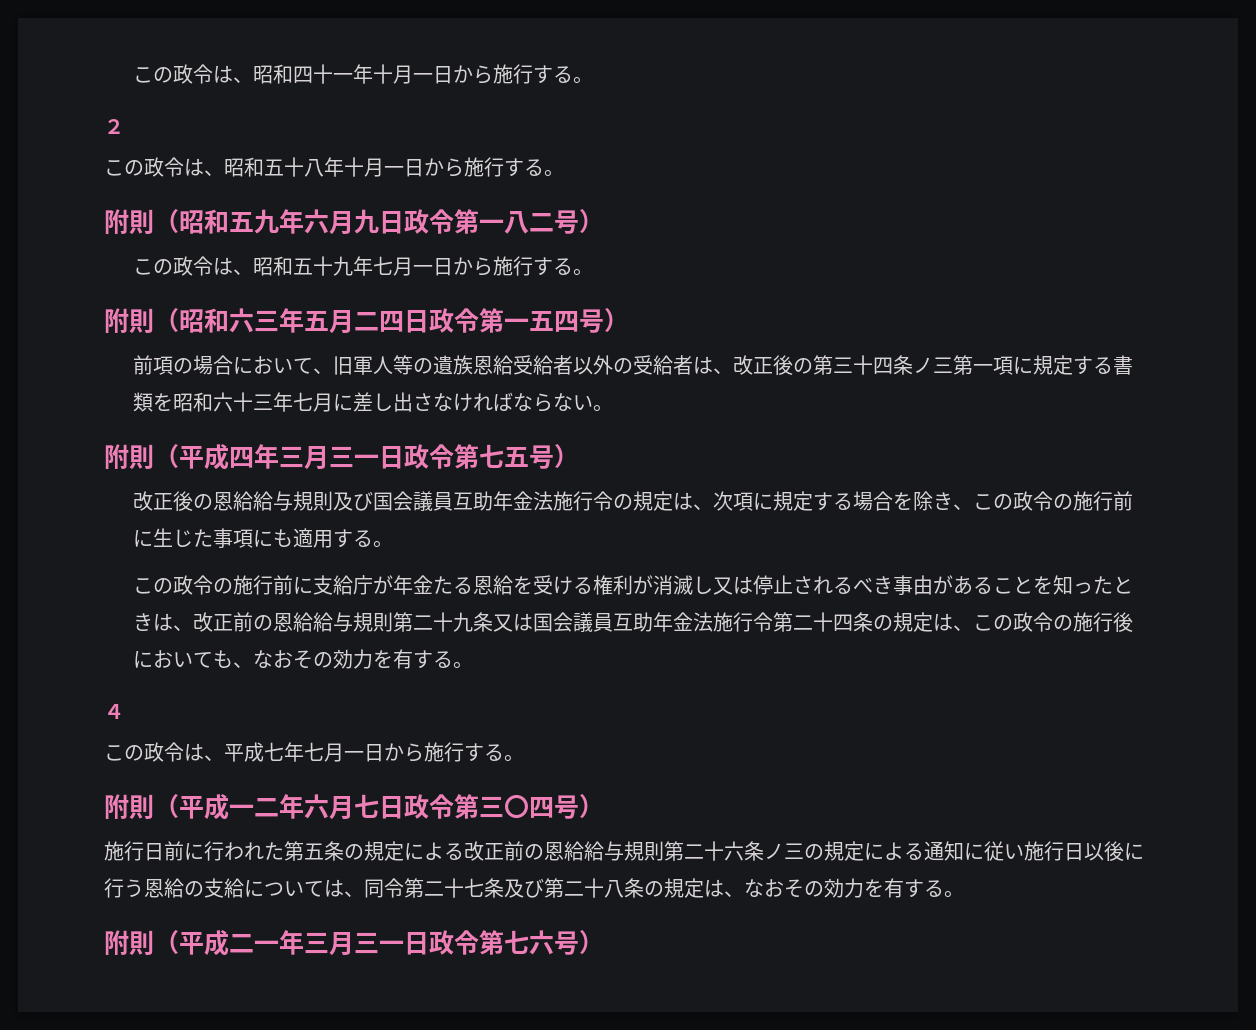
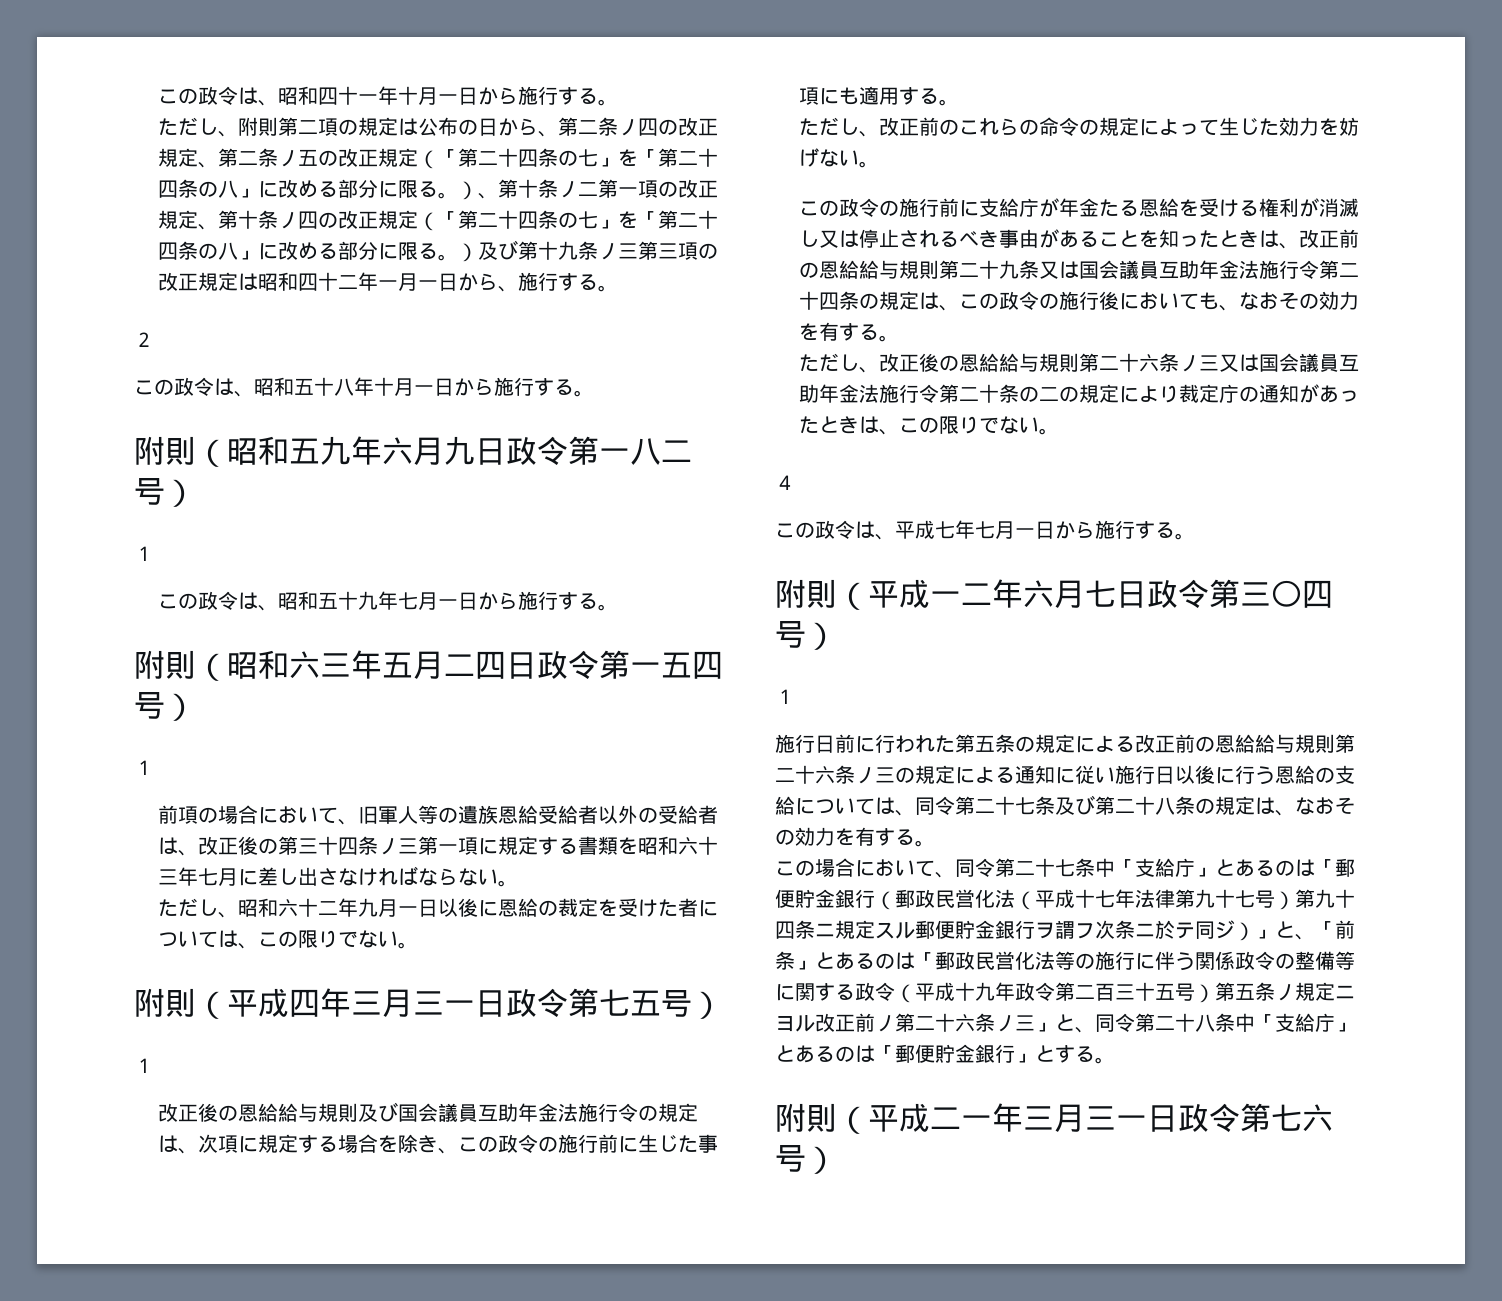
(593, 80) none -> [157,117,718,137] [157,148,718,169] [157,179,718,200] [157,210,718,231] [157,240,718,262] [157,272,618,292] // ただし、附則第二項の規定は公布の日から、第二条ノ四の改正規定、第二条ノ五の改正規定（「第二十四条の七」を「第二十四条の八」に改める部分に限る。）、第十条ノ二第一項の改正規定、第十条ノ四の改正規定（「第二十四条の七」を「第二十四条の八」に改める部分に限る。）及び第十九条ノ三第三項の改正規定は昭和四十二年一月一日から、施行する。
(604, 221) none -> [134,546,154,561] // １
(629, 320) none -> [134,760,154,775] // １
(613, 408) none -> [157,898,718,918] [157,930,418,949] // ただし、昭和六十二年九月一日以後に恩給の裁定を受けた者については、この限りでない。
(579, 456) none -> [134,1058,154,1073] // １
(393, 544) none -> [798,117,1359,137] [798,148,879,168] // ただし、改正前のこれらの命令の規定によって生じた効力を妨げない。
(473, 665) none -> [798,353,1359,373] [798,384,1359,403] [798,416,1059,435] // ただし、改正後の恩給給与規則第二十六条ノ三又は国会議員互助年金法施行令第二十条の二の規定により裁定庁の通知があったときは、この限りでない。
(604, 806) none -> [775,689,795,704] // １
(964, 894) none -> [775,858,1355,878] [775,889,1355,910] [775,920,1355,941] [775,951,1355,971] [775,982,1355,1003] [775,1013,1355,1033] [775,1044,1115,1064] // この場合において、同令第二十七条中「支給庁」とあるのは「郵便貯金銀行（郵政民営化法（平成十七年法律第九十七号）第九十四条ニ規定スル郵便貯金銀行ヲ謂フ次条ニ於テ同ジ）」と、「前条」とあるのは「郵政民営化法等の施行に伴う関係政令の整備等に関する政令（平成十九年政令第二百三十五号）第五条ノ規定ニヨル改正前ノ第二十六条ノ三」と、同令第二十八条中「支給庁」とあるのは「郵便貯金銀行」とする。

